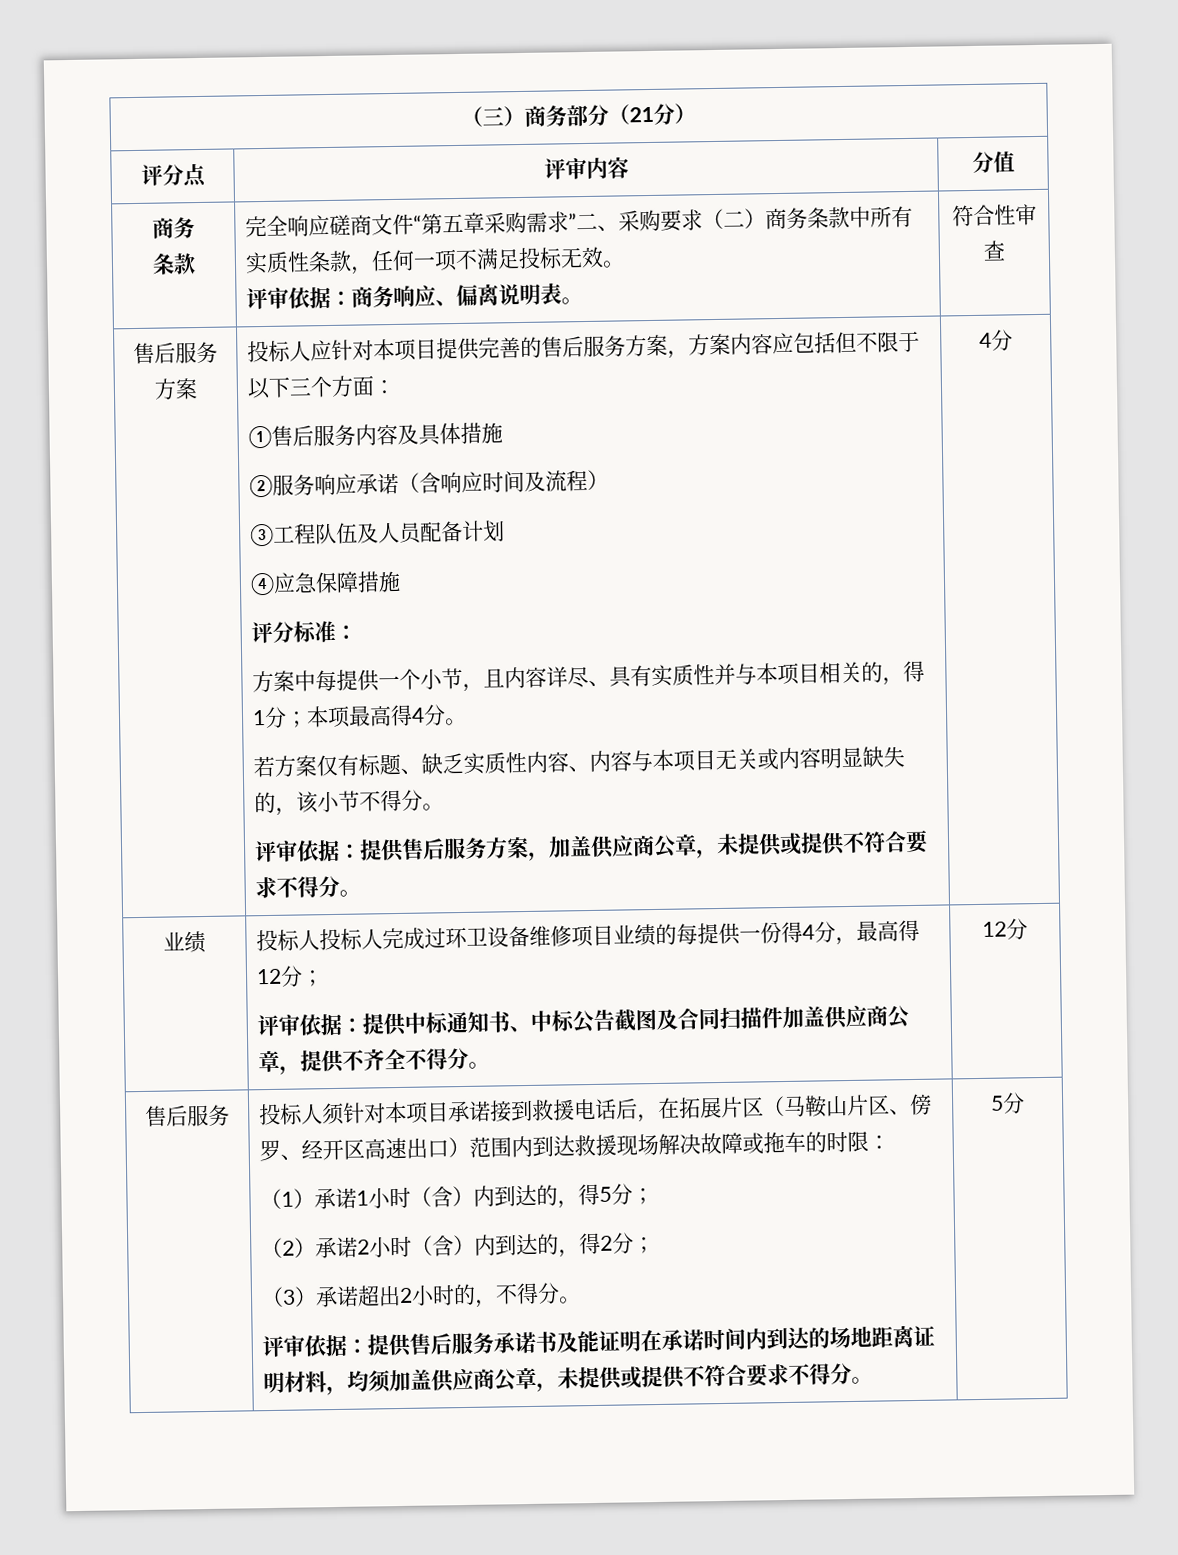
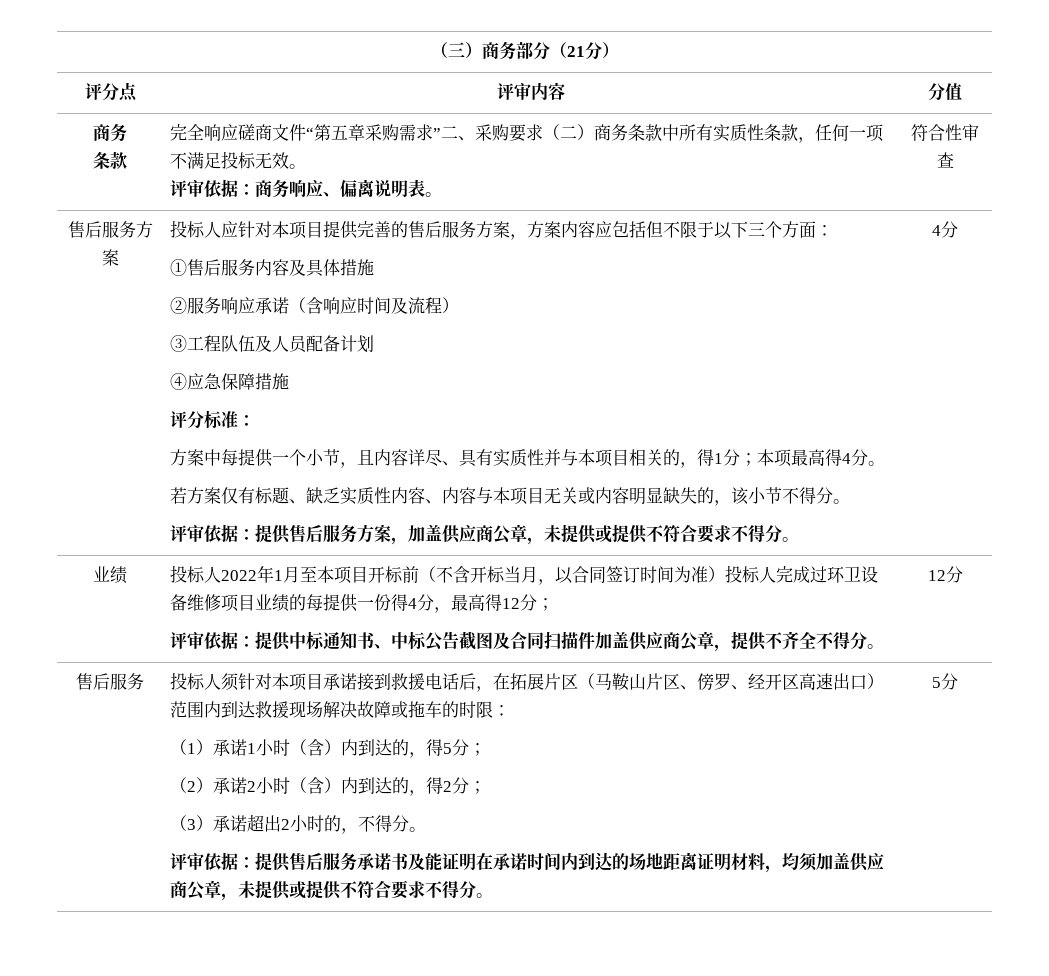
(321, 940) none -> [220,565,725,585] 2022年1月至本项目开标前（不含开标当月，以合同签订时间为准）

